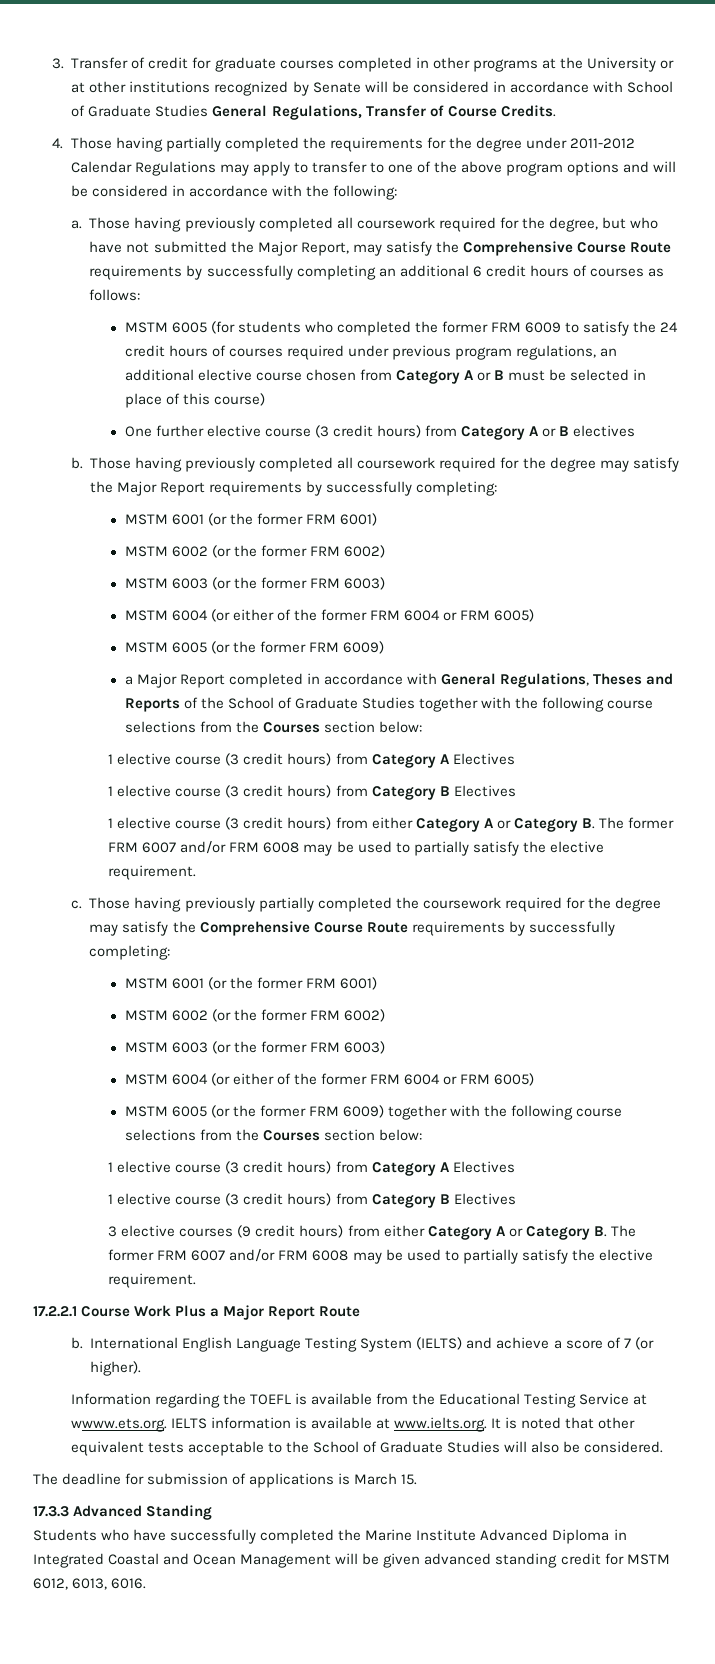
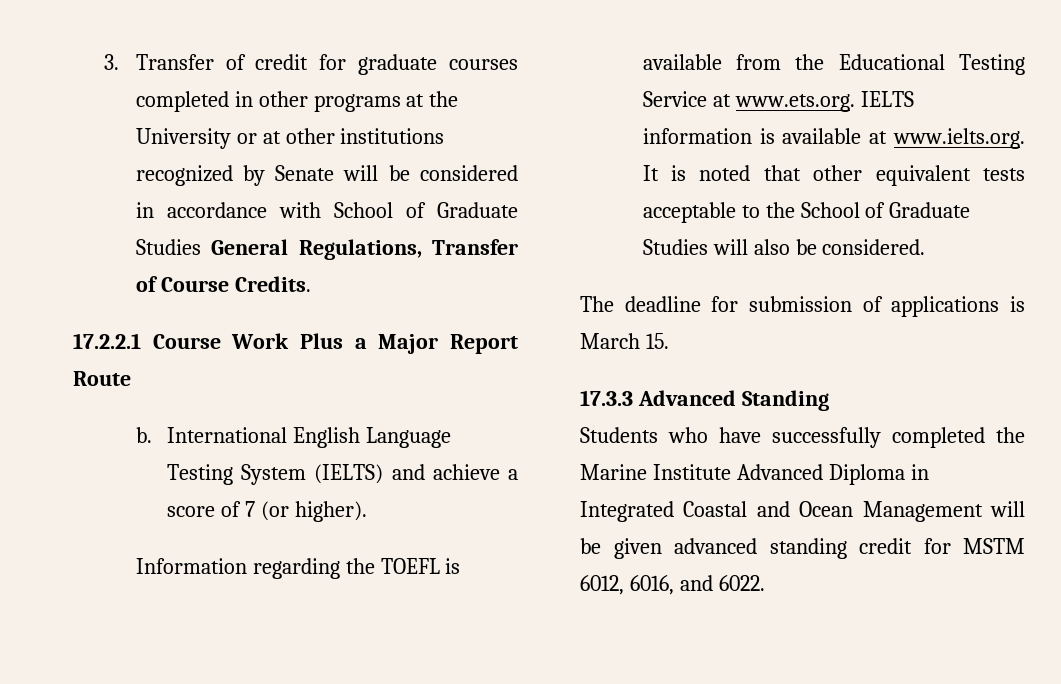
[51,137,636,152] [70,161,677,176] [70,185,397,200] [70,217,658,232] [89,241,671,256] [89,265,664,280] [89,289,141,301] [124,321,679,336] [124,345,618,360] [124,369,647,384] [124,393,265,408] [124,425,636,440] [70,457,679,472] [90,481,498,496] [124,513,378,526] [124,545,386,558] [124,577,386,590] [124,609,535,622] [124,641,385,654] [124,673,674,688] [124,697,654,712] [124,721,422,733] [108,753,515,768] [108,785,516,800] [108,817,674,832] [108,841,604,856] [108,865,197,880] [70,897,661,912] [89,921,615,936] [89,945,171,960] [124,977,378,990] [124,1009,386,1022] [124,1041,386,1054] [124,1073,535,1086] [124,1105,623,1120] [124,1129,422,1141] [108,1161,515,1176] [108,1193,516,1208] [108,1225,636,1240] [108,1249,653,1264] [108,1273,197,1288] // 4. Those having partially completed the requirements for the degree under 2011-2012 Calendar Regulations may apply to transfer to one of the above program options and will be considered in accordance with the following: // a. Those having previously completed all coursework required for the degree, but who have not submitted the Major Report, may satisfy the Comprehensive Course Route requirements by successfully completing an additional 6 credit hours of courses as follows: // MSTM 6005 (for students who completed the former FRM 6009 to satisfy the 24 credit hours of courses required under previous program regulations, an additional elective course chosen from Category A or B must be selected in place of this course) // One further elective course (3 credit hours) from Category A or B electives // b. Those having previously completed all coursework required for the degree may satisfy the Major Report requirements by successfully completing: // MSTM 6001 (or the former FRM 6001) // MSTM 6002 (or the former FRM 6002) // MSTM 6003 (or the former FRM 6003) // MSTM 6004 (or either of the former FRM 6004 or FRM 6005) // MSTM 6005 (or the former FRM 6009) // a Major Report completed in accordance with General Regulations, Theses and Reports of the School of Graduate Studies together with the following course selections from the Courses section below: // 1 elective course (3 credit hours) from Category A Electives // 1 elective course (3 credit hours) from Category B Electives // 1 elective course (3 credit hours) from either Category A or Category B. The former FRM 6007 and/or FRM 6008 may be used to partially satisfy the elective requirement. // c. Those having previously partially completed the coursework required for the degree may satisfy the Comprehensive Course Route requirements by successfully completing: // MSTM 6001 (or the former FRM 6001) // MSTM 6002 (or the former FRM 6002) // MSTM 6003 (or the former FRM 6003) // MSTM 6004 (or either of the former FRM 6004 or FRM 6005) // MSTM 6005 (or the former FRM 6009) together with the following course selections from the Courses section below: // 1 elective course (3 credit hours) from Category A Electives // 1 elective course (3 credit hours) from Category B Electives // 3 elective courses (9 credit hours) from either Category A or Category B. The former FRM 6007 and/or FRM 6008 may be used to partially satisfy the elective requirement. -> (311, 284) none
[70,1418,167,1432] wwww.ets.org. -> [734,94,855,112] www.ets.org.
[72,1578,147,1590] 6013, 6016. -> [629,575,765,595] 6016, and 6022.

